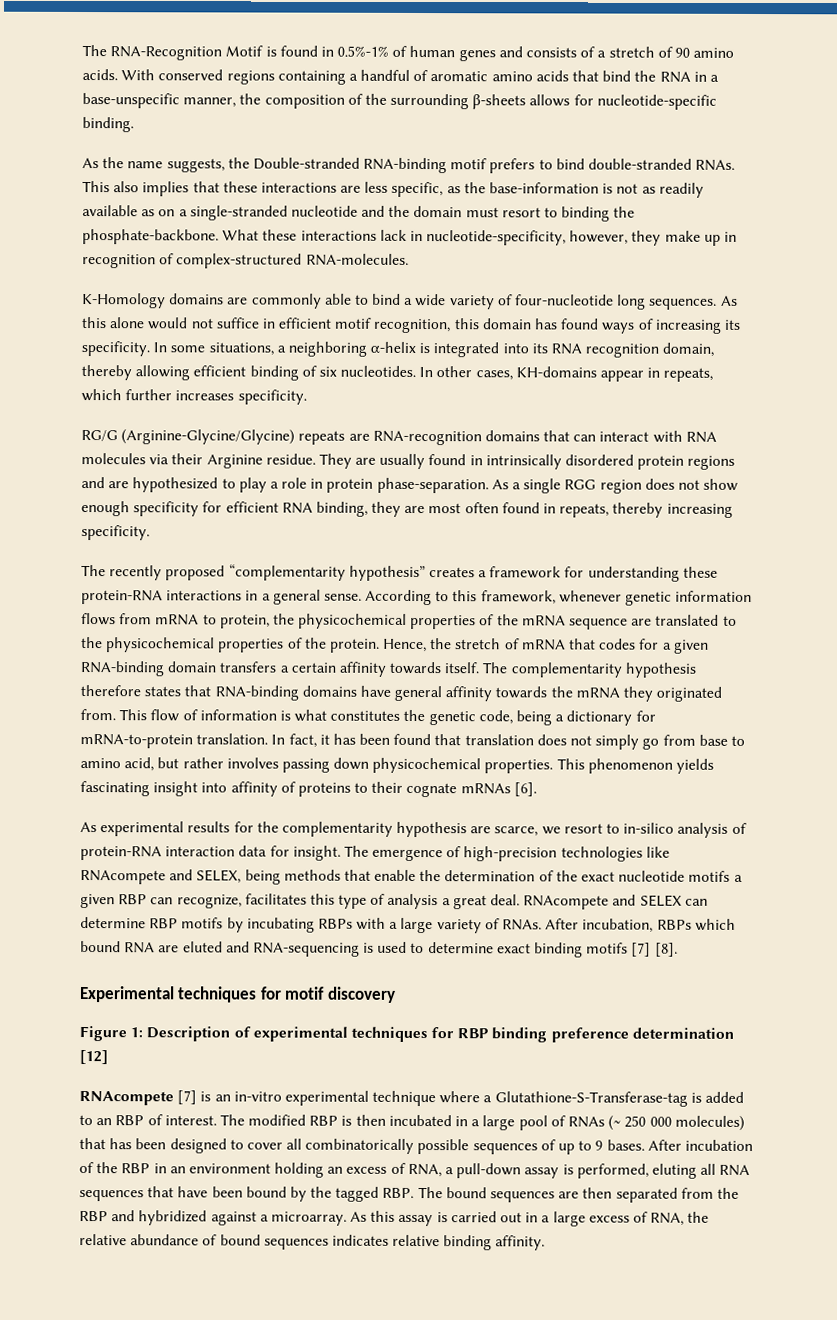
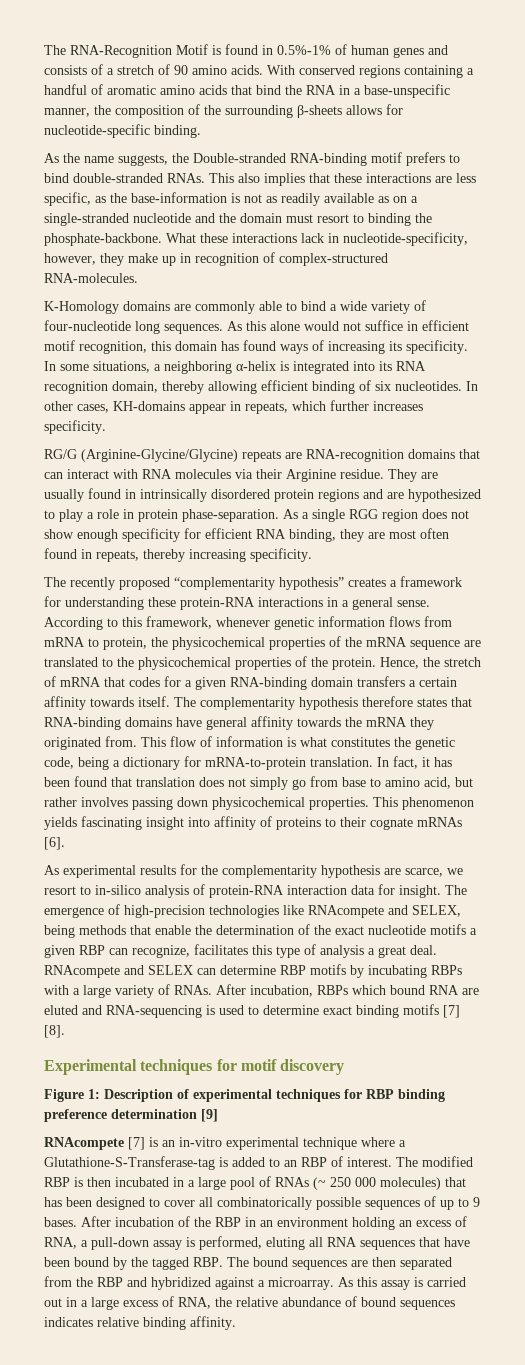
[79,1049,108,1065] [12] -> [201,1109,218,1122] [9]

